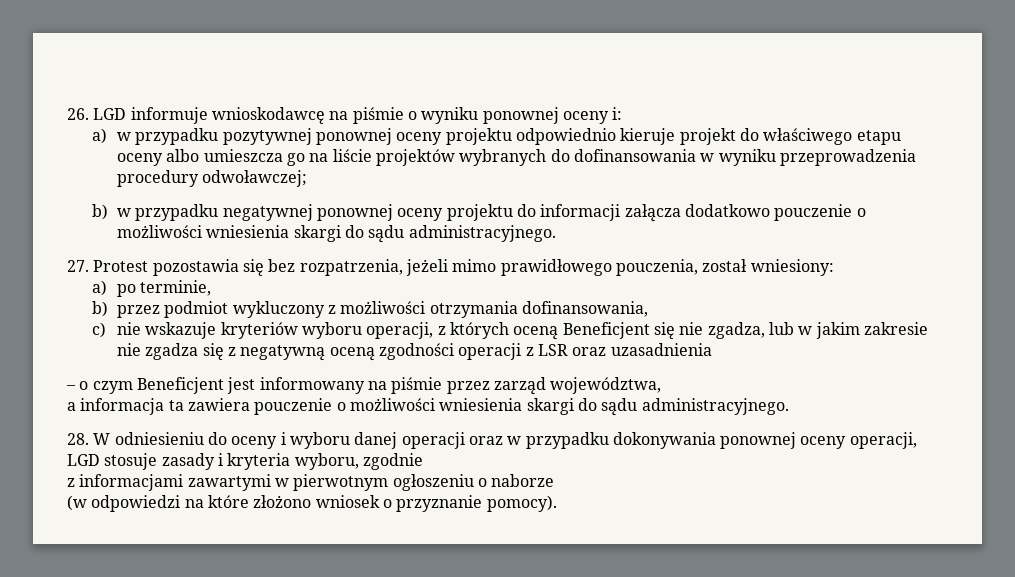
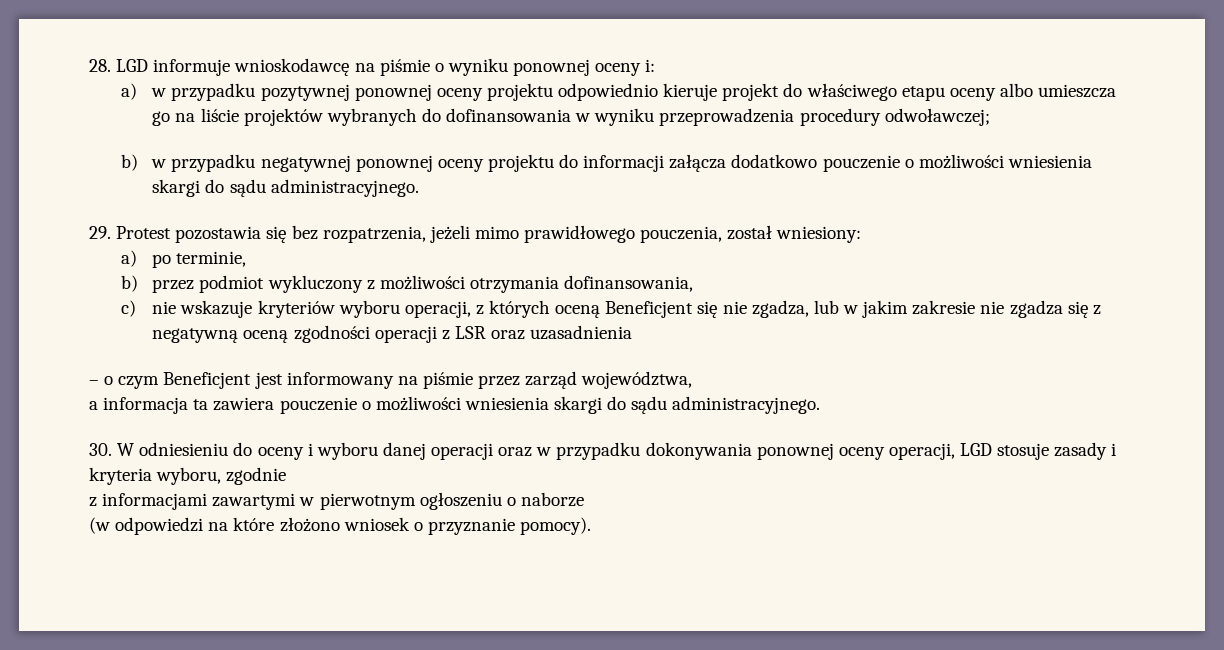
[67,108,89,120] 26. -> [89,59,111,72] 28.
[67,260,89,272] 27. -> [89,226,111,239] 29.
[67,433,89,445] 28. -> [89,443,112,456] 30.

